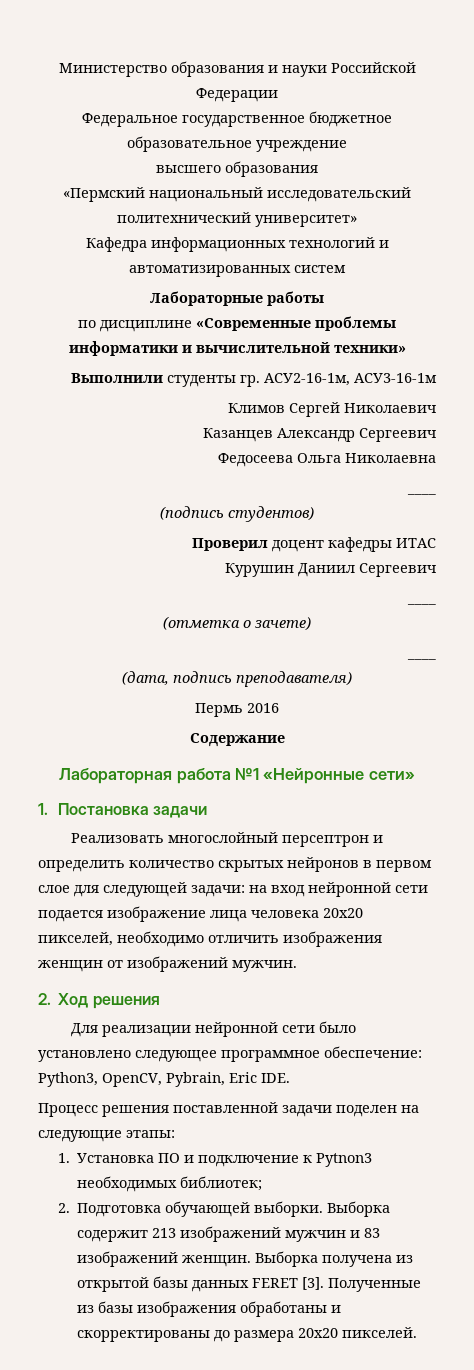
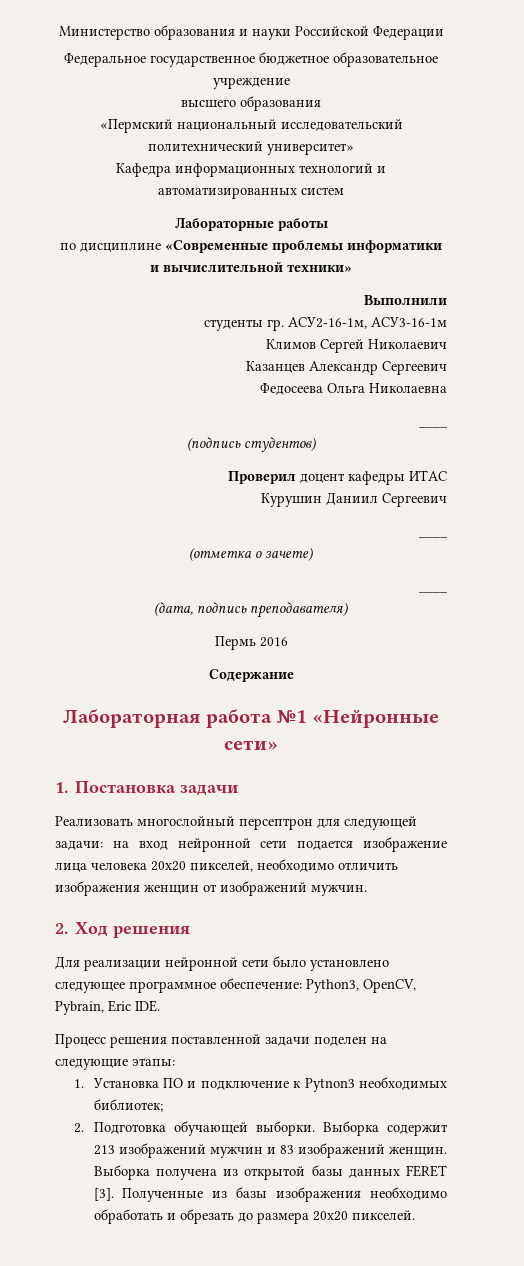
(163, 378) none -> (447, 300) //
[373,835,384,843] [38,857,432,872] [38,885,70,893] и определить количество скрытых нейронов в первом слое -> (313, 824) none
[240,1301,342,1317] [77,1330,211,1342] обработаны и скорректированы -> [369,1187,447,1200] [93,1209,234,1224] необходимо обработать и обрезать

